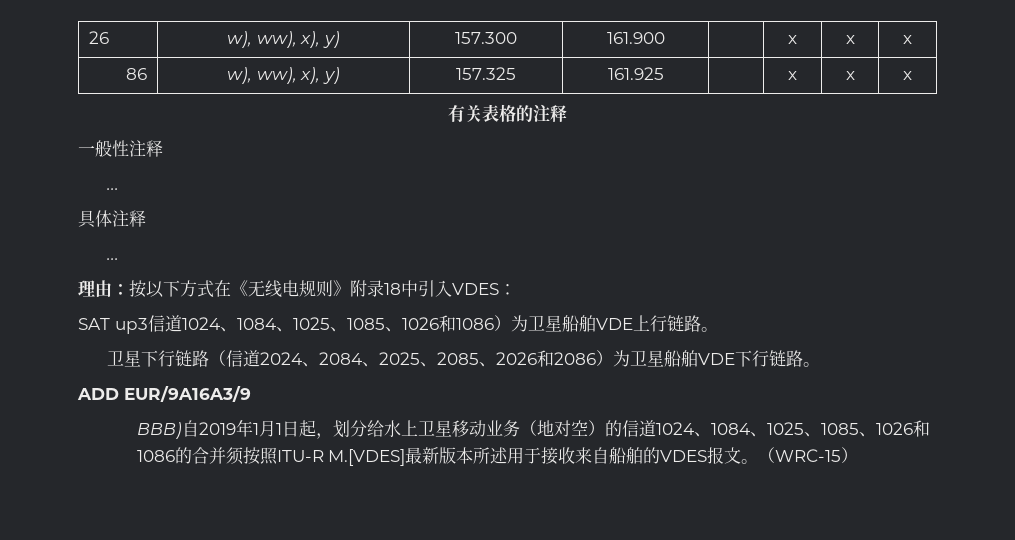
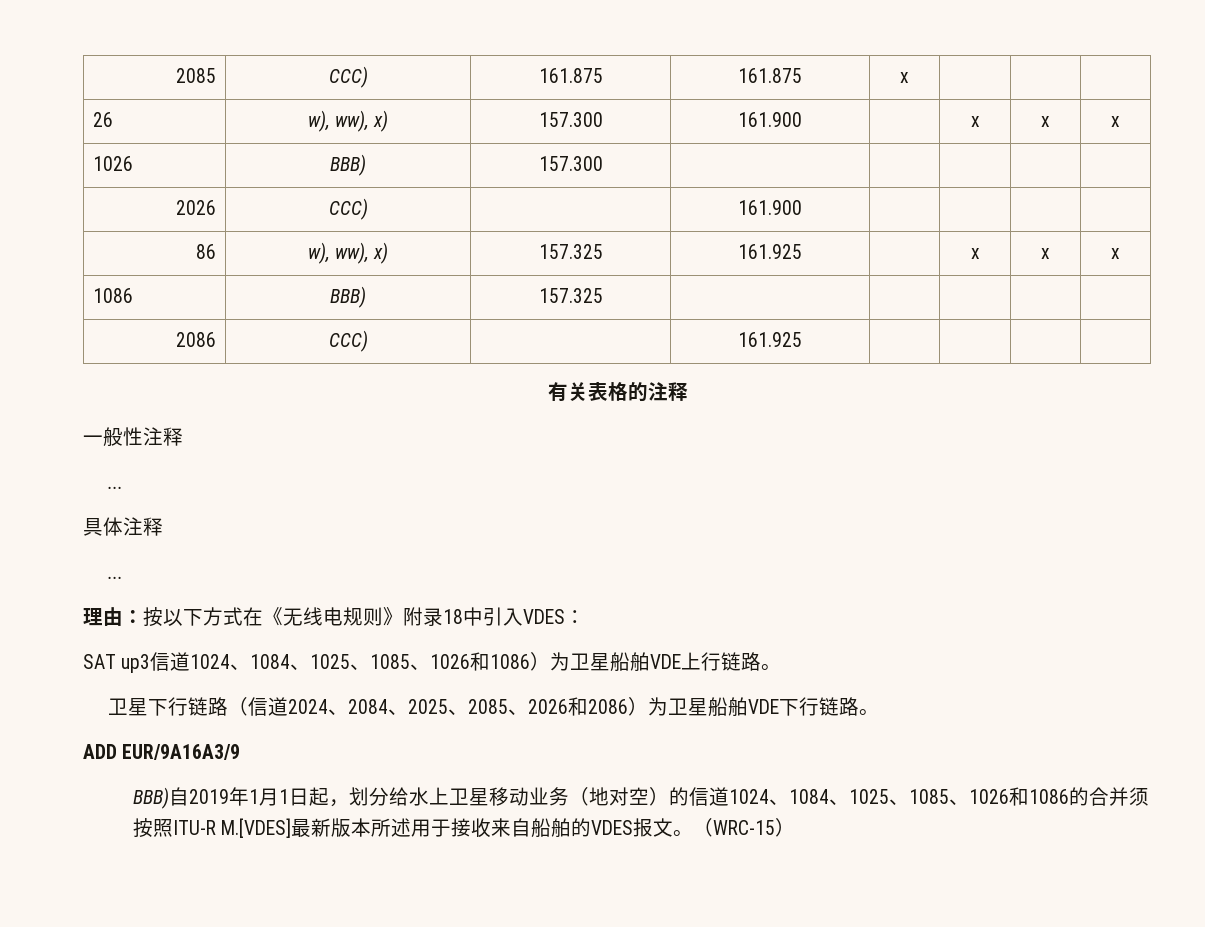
(88, 37) none -> [175,68,216,83] [328,66,368,88] [538,68,603,83] [738,68,803,83] [900,72,909,83] 2085 | CCC) | 161.875 | 161.875 | x | | | //
[300,31,340,48] x), y) -> [373,110,389,132] x)
(912, 39) none -> [93,156,134,171] [330,154,366,176] [538,156,603,171] [175,200,216,215] [328,198,368,220] [738,200,803,215] // 1026 | BBB) | 157.300 | | | | | // 2026 | CCC) | | 161.900 | | | |
[300,67,340,84] x), y) -> [373,242,389,264] x)
(912, 75) none -> [93,288,134,303] [330,286,366,308] [538,288,603,303] [175,332,216,347] [328,330,368,352] [738,332,803,347] // 1086 | BBB) | 157.325 | | | | | // 2086 | CCC) | | 161.925 | | | |

